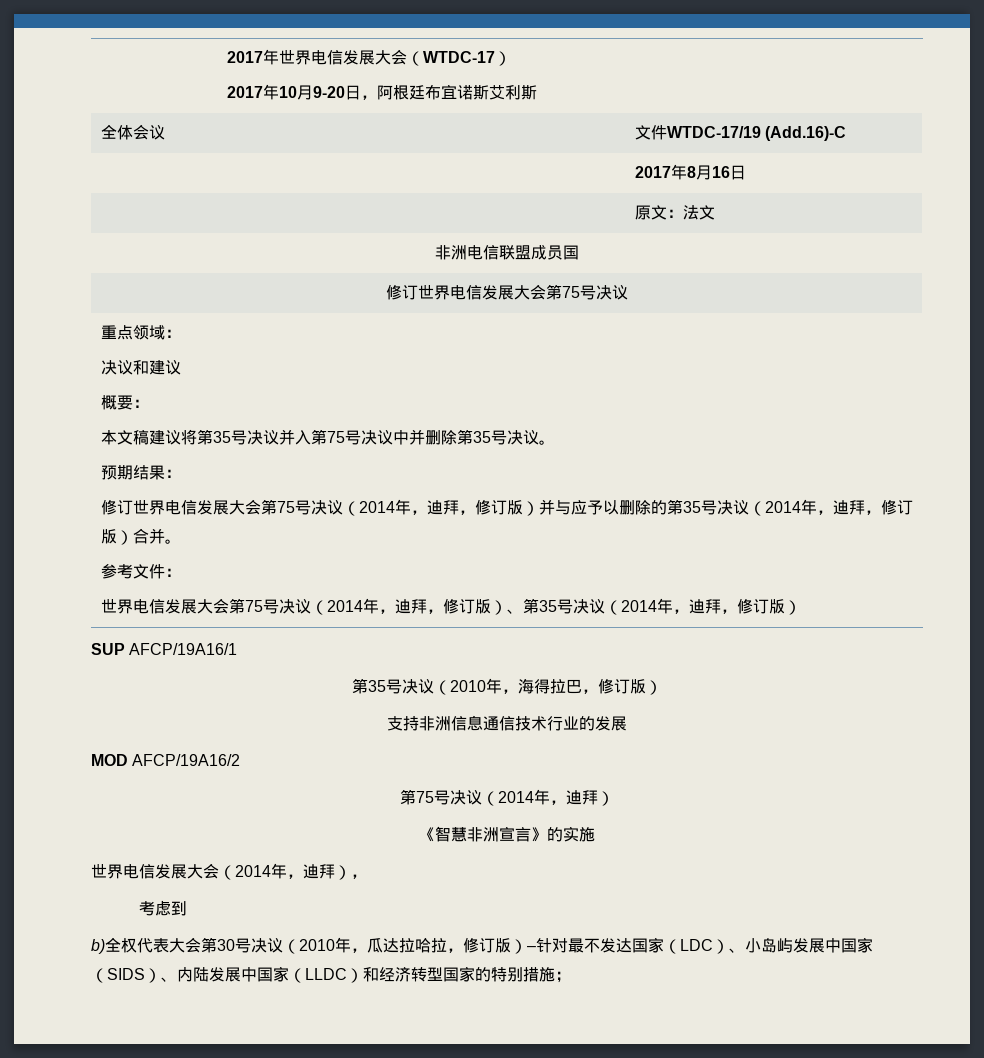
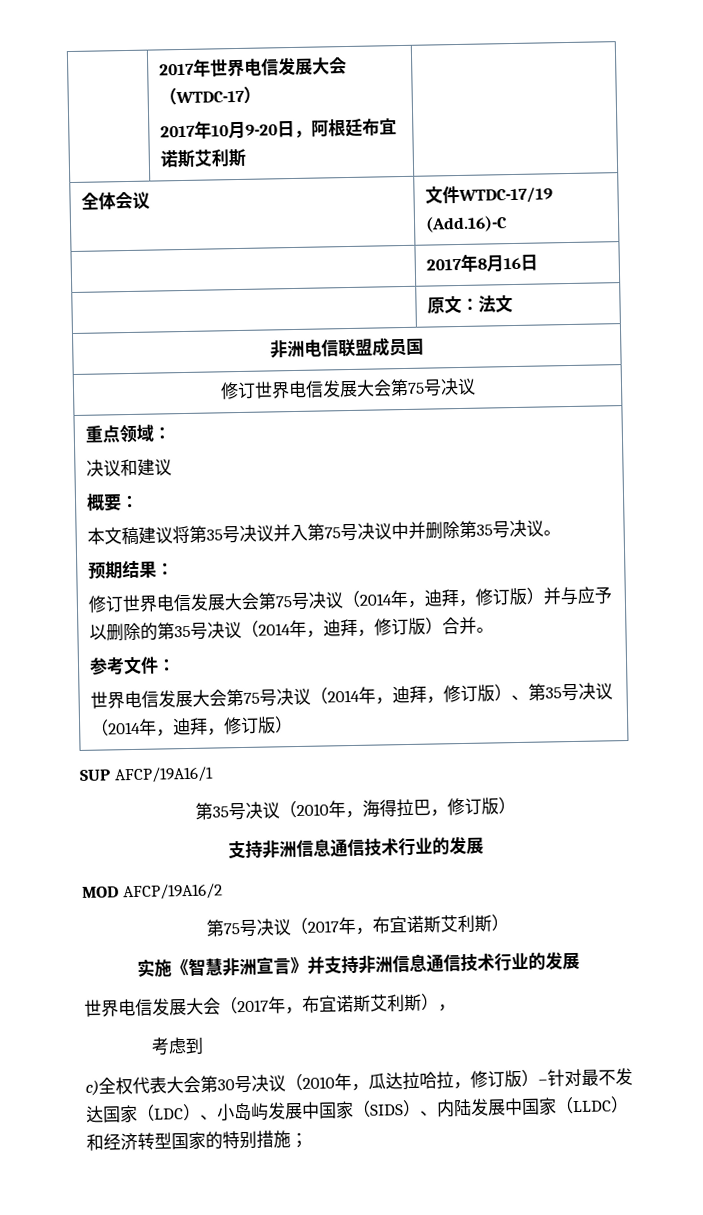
[498,789,614,806] 2014年，迪拜） // -> [306,914,509,935] [136,958,172,977] 2017年，布宜诺斯艾利斯） // 实施
[547,826,595,842] [91,863,335,880] 的实施 // 世界电信发展大会（2014年，迪拜 -> [306,951,580,975] [84,993,422,1017] 并支持非洲信息通信技术行业的发展 // 世界电信发展大会（2017年，布宜诺斯艾利斯
[91,939,105,954] b) -> [85,1079,99,1096] c)

